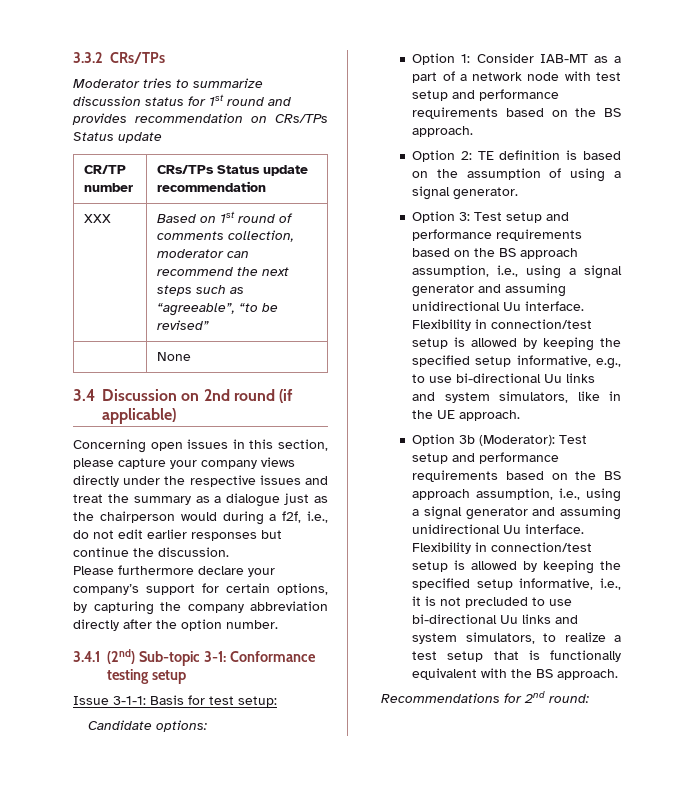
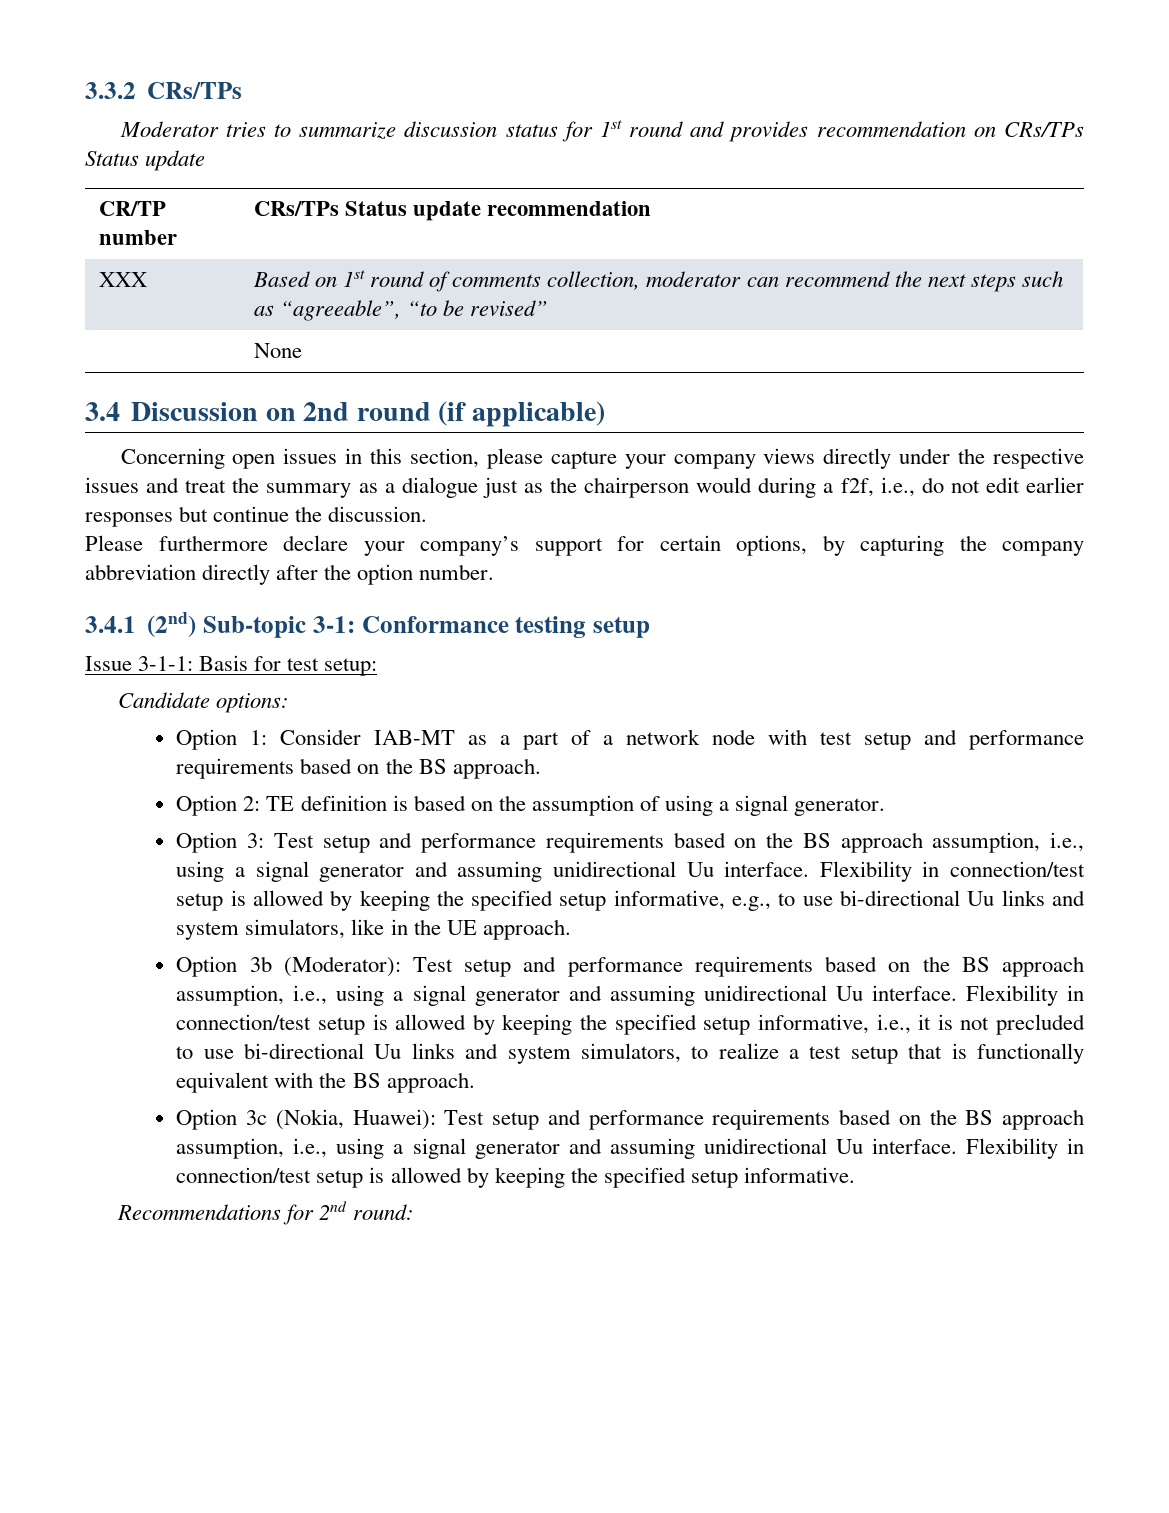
(619, 674) none -> [176,1109,1084,1130] [176,1138,1085,1159] [176,1167,855,1188] // Option 3c (Nokia, Huawei): Test setup and performance requirements based on the BS approach assumption, i.e., using a signal generator and assuming unidirectional Uu interface. Flexibility in connection/test setup is allowed by keeping the specified setup informative.

